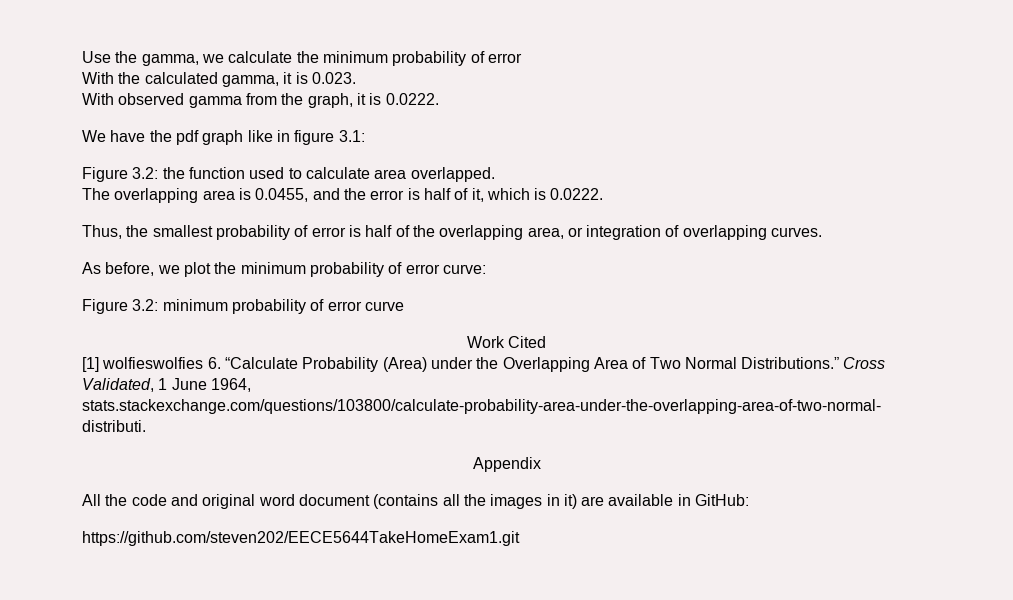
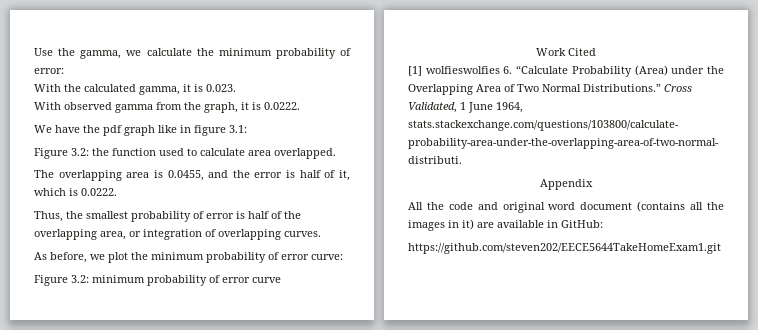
[487,53,522,63] error -> [34,68,64,74] error:

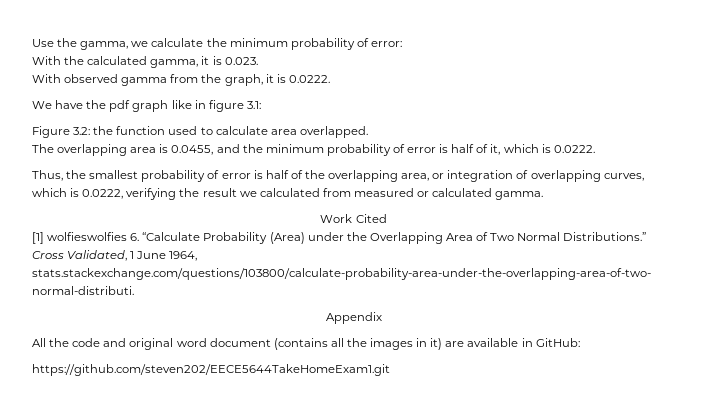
(250, 174) none -> [265,144,405,156] minimum probability of
[284,231,321,237] [34,252,343,263] [34,275,281,286] curves. // As before, we plot the minimum probability of error curve: // Figure 3.2: minimum probability of error curve -> [603,173,644,181] [32,188,544,200] curves, which is 0.0222, verifying the result we calculated from measured or calculated gamma.

